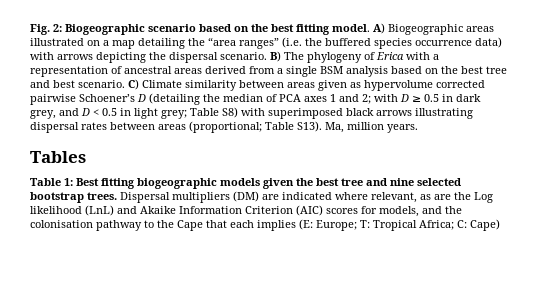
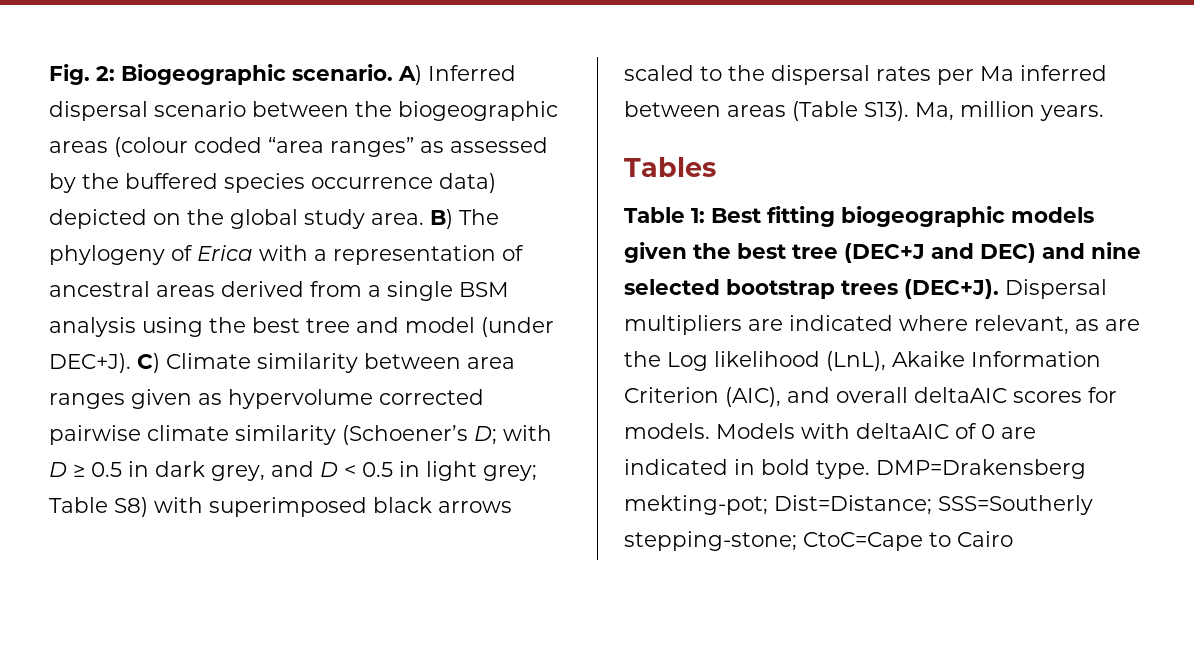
[148,23,494,35] [30,37,302,49] scenario based on the best fitting model. A) Biogeographic areas illustrated on a map detailing the “area ranges” (i.e. -> [292,64,516,85] [49,101,558,121] [49,137,548,157] [49,173,76,193] scenario. A) Inferred dispersal scenario between the biogeographic areas (colour coded “area ranges” as assessed by
[30,52,267,63] with arrows depicting the dispersal scenario. -> [49,209,424,229] depicted on the global study area.
[391,66,507,74] [30,80,125,88] based on the best tree and best scenario. -> [142,317,554,337] [49,353,131,373] using the best tree and model (under DEC+J).
[287,82,315,88] areas -> [467,357,515,369] [49,393,125,409] area ranges
[79,93,371,105] Schoener’s D (detailing the median of PCA axes 1 and 2; -> [147,425,497,445] climate similarity (Schoener’s D;
[415,108,473,119] [30,121,294,133] illustrating dispersal rates between areas (proportional; Table -> [624,65,1107,85] [624,101,858,121] scaled to the dispersal rates per Ma inferred between areas (Table
(363, 182) none -> [844,243,1036,263] (DEC+J and DEC)
[87,192,117,200] trees. -> [841,279,999,299] trees (DEC+J).
[233,191,259,202] (DM) -> (742, 325) none
[85,205,137,216] (LnL) and -> [826,351,886,371] (LnL),
[296,205,462,217] [30,219,500,231] (AIC) scores for models, and the colonisation pathway to the Cape that each implies (E: Europe; T: Tropical Africa; C: Cape) -> [725,387,1117,407] [624,423,1036,439] [624,459,1086,479] [624,495,1093,515] [624,531,1013,551] (AIC), and overall deltaAIC scores for models. Models with deltaAIC of 0 are indicated in bold type. DMP=Drakensberg mekting-pot; Dist=Distance; SSS=Southerly stepping-stone; CtoC=Cape to Cairo

